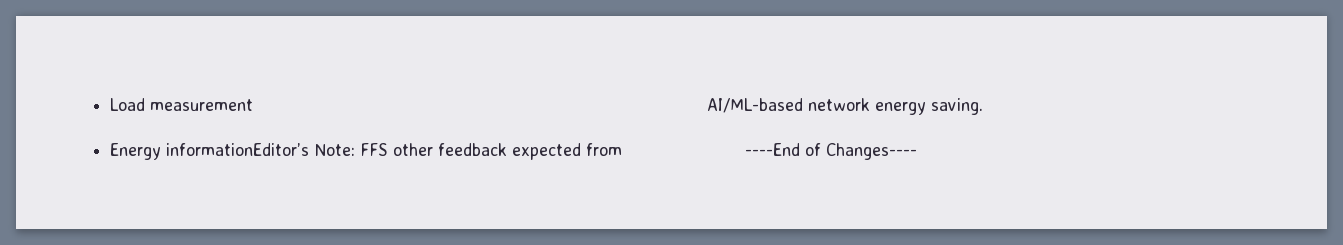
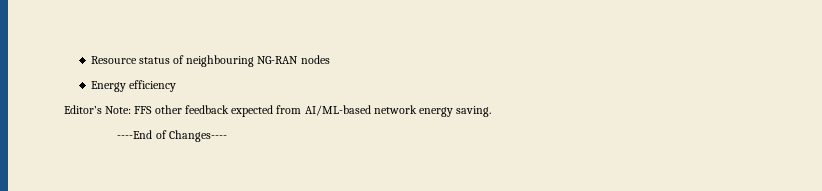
[109,98,253,111] Load measurement -> [90,55,330,67] Resource status of neighbouring NG-RAN nodes
[165,143,309,156] informationEditor’s -> [128,80,176,92] [64,105,102,114] efficiency // Editor’s

